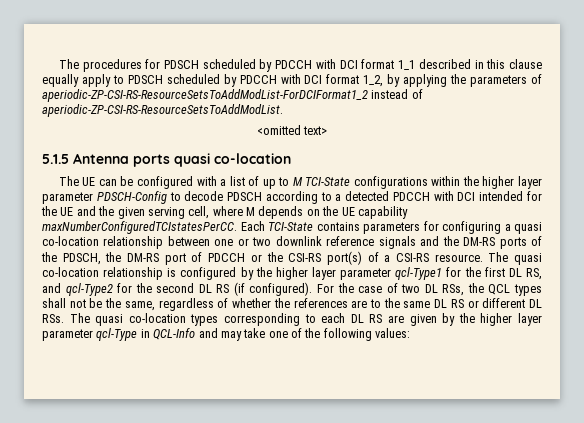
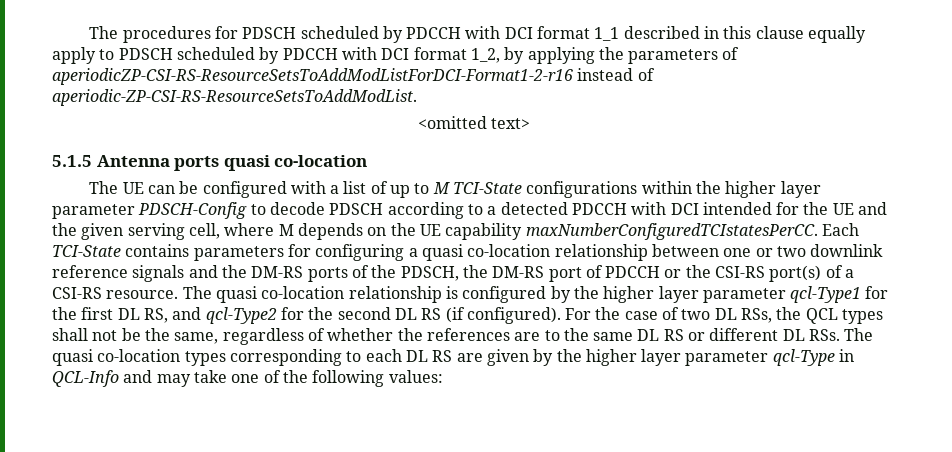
[42,89,368,102] aperiodic-ZP-CSI-RS-ResourceSetsToAddModList-ForDCIFormat1_2 -> [52,68,573,85] aperiodicZP-CSI-RS-ResourceSetsToAddModListForDCI-Format1-2-r16

